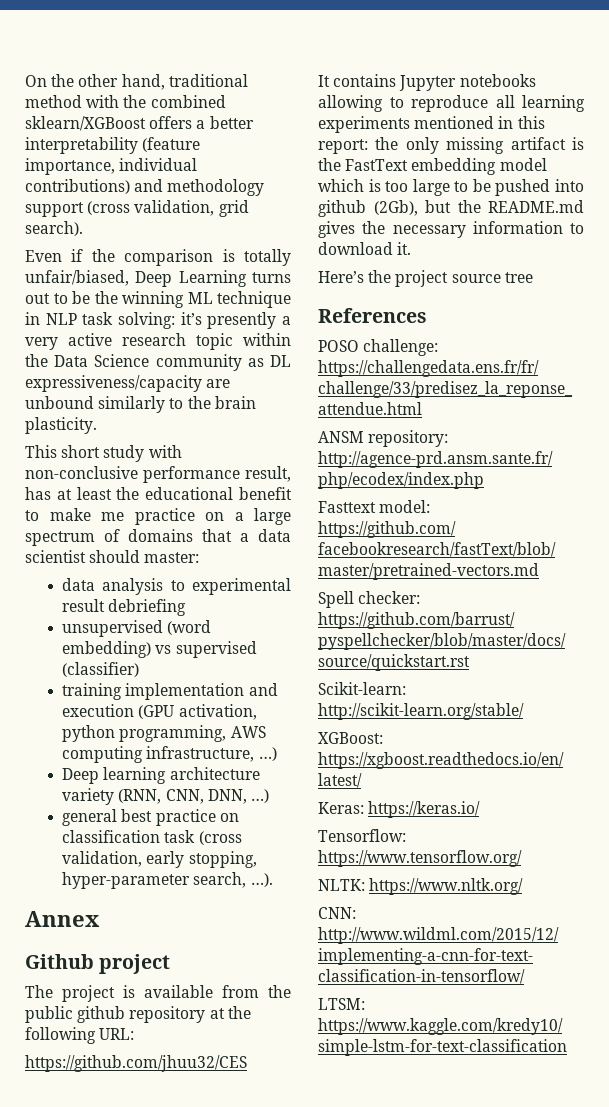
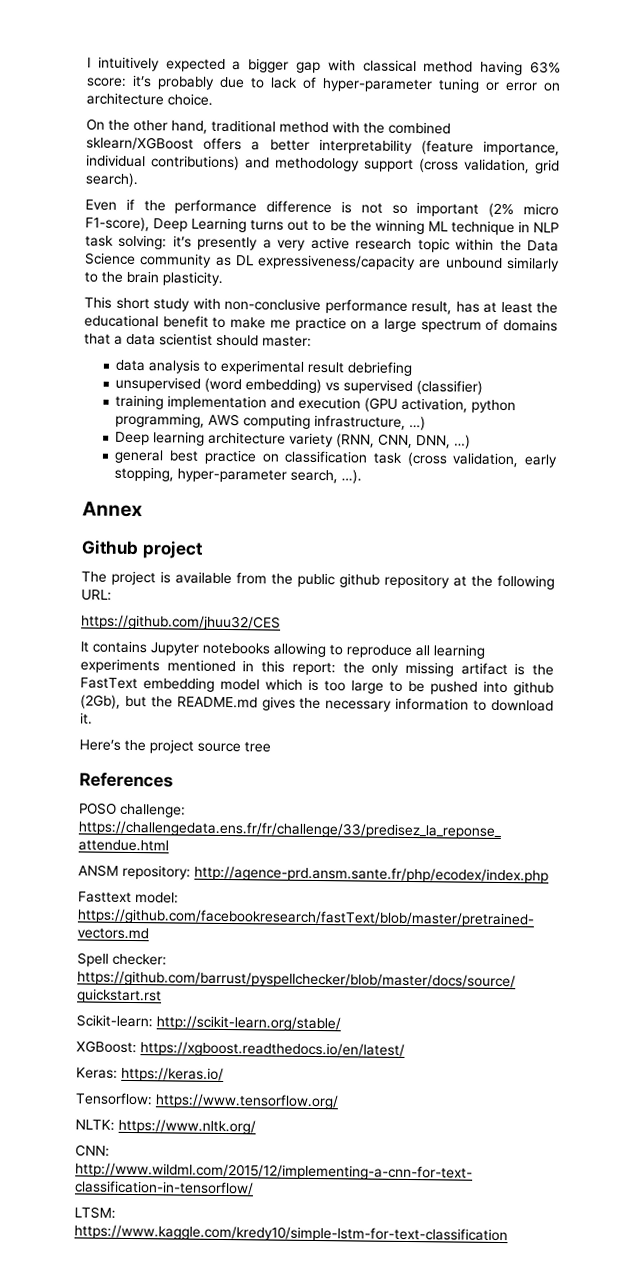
(25, 81) none -> [87,56,562,76] [86,74,561,93] [86,92,213,106] I intuitively expected a bigger gap with classical method having 63% score: it’s probably due to lack of hyper-parameter tuning or error on architecture choice. //
[124,249,291,266] [25,270,129,286] comparison is totally unfair/biased, -> [174,199,559,218] [85,216,150,232] performance difference is not so important (2% micro F1-score),

